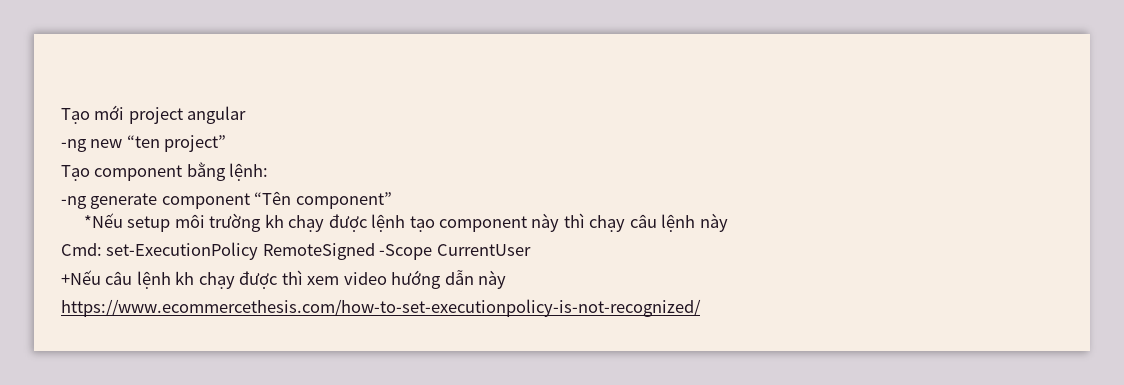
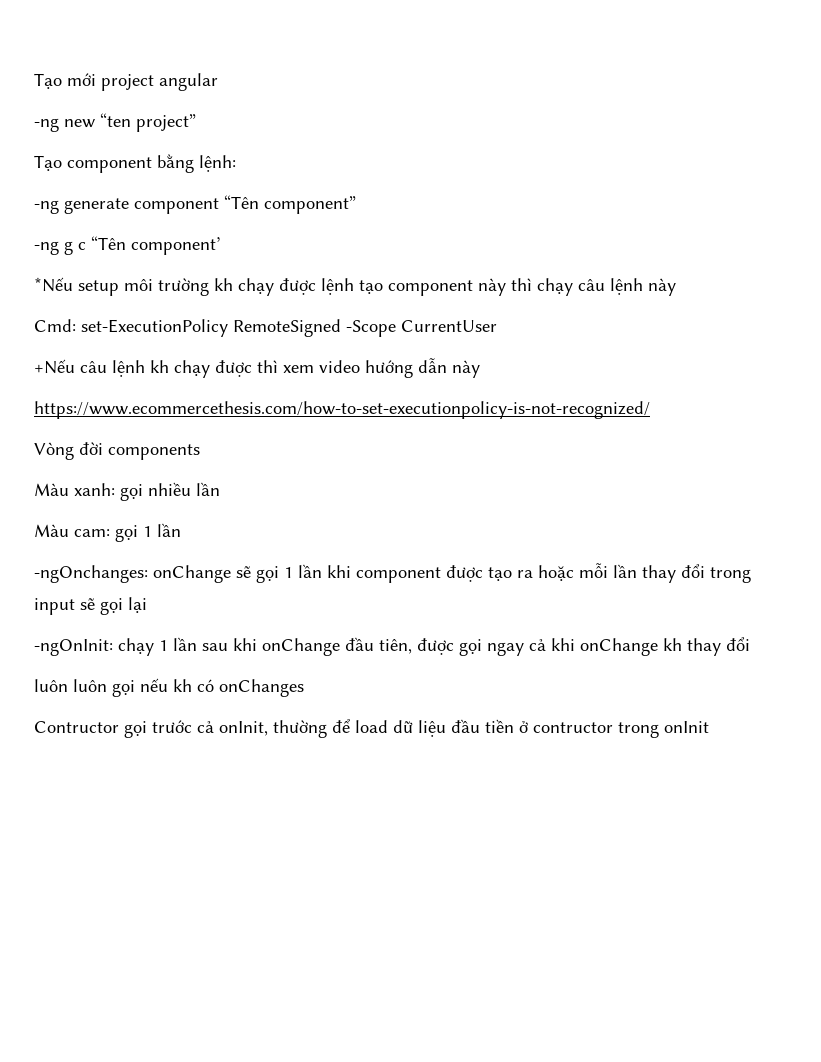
(392, 200) none -> [34,236,221,255] // -ng g c “Tên component’
(701, 308) none -> [34,442,200,460] [34,482,220,501] [34,523,181,542] [34,563,751,583] [34,597,147,615] [34,637,750,656] [34,678,304,697] [34,719,709,738] // Vòng đời components // Màu xanh: gọi nhiều lần // Màu cam: gọi 1 lần // -ngOnchanges: onChange sẽ gọi 1 lần khi component được tạo ra hoặc mỗi lần thay đổi trong input sẽ gọi lại // -ngOnInit: chạy 1 lần sau khi onChange đầu tiên, được gọi ngay cả khi onChange kh thay đổi // luôn luôn gọi nếu kh có onChanges // Contructor gọi trước cả onInit, thường để load dữ liệu đầu tiền ở contructor trong onInit

